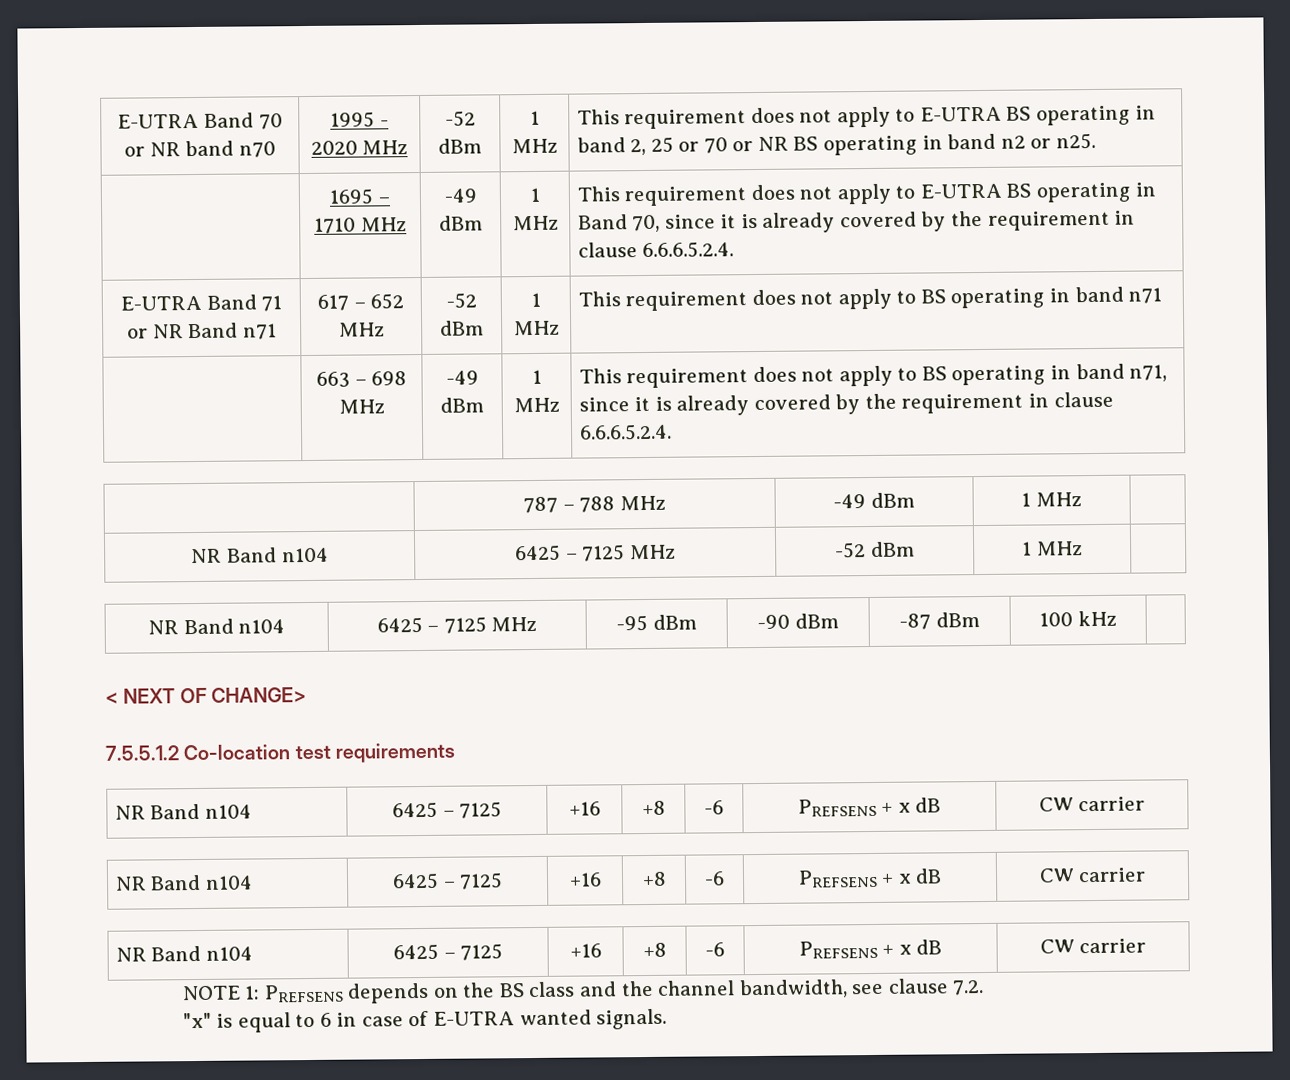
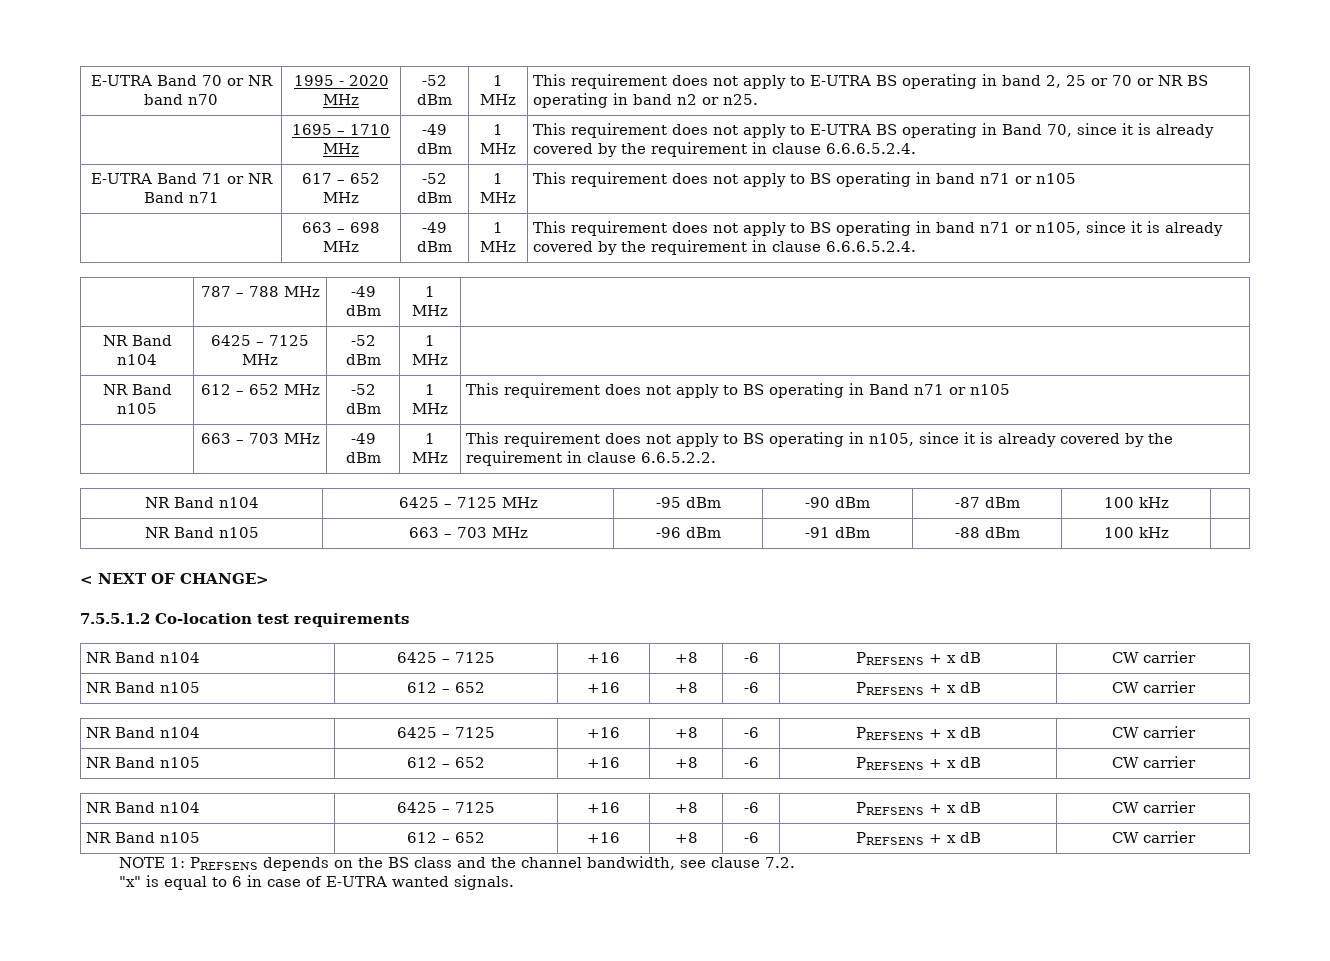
(1163, 295) none -> [1015,173,1077,184] or n105
[1129,364,1168,382] n71, -> [980,222,1082,235] n71 or n105,
(1083, 548) none -> [102,384,172,395] [117,403,157,414] [200,384,320,395] [350,384,376,395] [345,403,381,414] [425,384,435,395] [412,403,448,414] [466,383,1011,398] [200,433,320,444] [350,433,376,444] [345,452,381,463] [425,433,435,444] [412,452,448,463] [466,432,1174,447] [466,451,717,466] // NR Band n105 | 612 – 652 MHz | -52 dBm | 1 MHz | This requirement does not apply to BS operating in Band n71 or n105 // | 663 – 703 MHz | -49 dBm | 1 MHz | This requirement does not apply to BS operating in n105, since it is already covered by the requirement in clause 6.6.5.2.2.
(1117, 618) none -> [144,527,259,538] [408,527,528,538] [655,527,721,538] [805,527,870,538] [954,527,1020,538] [1103,527,1169,538] // NR Band n105 | 663 – 703 MHz | -96 dBm | -91 dBm | -88 dBm | 100 kHz |
(1146, 804) none -> [86,682,201,693] [407,682,485,693] [587,682,620,693] [674,682,698,693] [743,682,759,693] [855,682,981,695] [1111,681,1196,693] // NR Band n105 | 612 – 652 | +16 | +8 | -6 | PREFSENS + x dB | CW carrier
(1147, 875) none -> [86,757,201,768] [407,757,485,768] [587,757,620,768] [674,757,698,768] [743,757,759,768] [855,757,981,770] [1111,756,1196,768] // NR Band n105 | 612 – 652 | +16 | +8 | -6 | PREFSENS + x dB | CW carrier
(1147, 946) none -> [86,832,201,843] [407,832,485,843] [587,832,620,843] [674,832,698,843] [743,832,759,843] [855,832,981,845] [1111,831,1196,843] // NR Band n105 | 612 – 652 | +16 | +8 | -6 | PREFSENS + x dB | CW carrier

